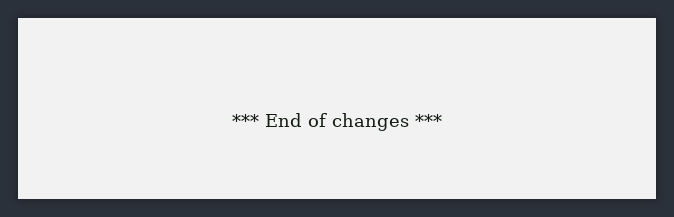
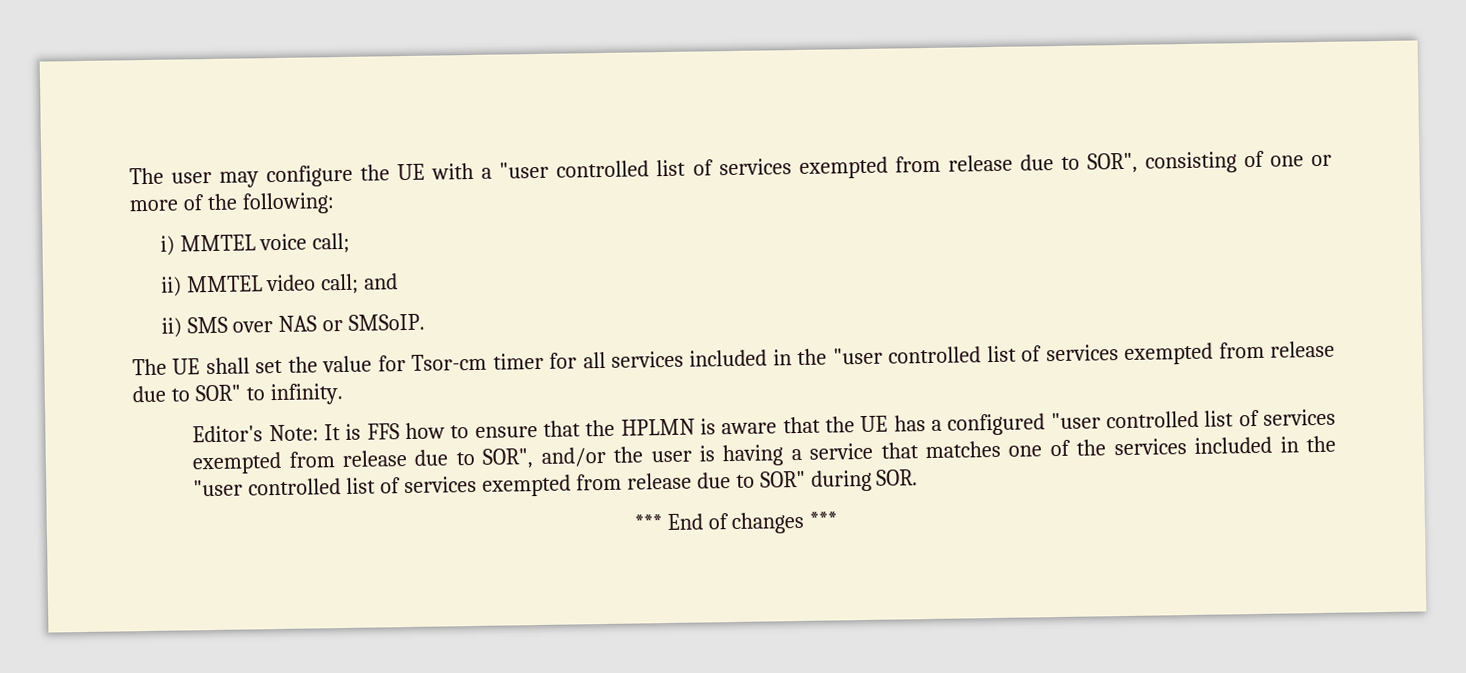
(232, 120) none -> [129,150,1332,188] [129,192,335,215] [159,232,351,256] [160,273,399,297] [160,313,426,338] [132,340,1336,376] [132,383,343,406] [192,408,1336,443] [192,435,1337,475] [193,469,919,497] The user may configure the UE with a "user controlled list of services exempted from release due to SOR", consisting of one or more of the following: // i) MMTEL voice call; // ii) MMTEL video call; and // ii) SMS over NAS or SMSoIP. // The UE shall set the value for Tsor-cm timer for all services included in the "user controlled list of services exempted from release due to SOR" to infinity. // Editor's Note: It is FFS how to ensure that the HPLMN is aware that the UE has a configured "user controlled list of services exempted from release due to SOR", and/or the user is having a service that matches one of the services included in the "user controlled list of services exempted from release due to SOR" during SOR. //

